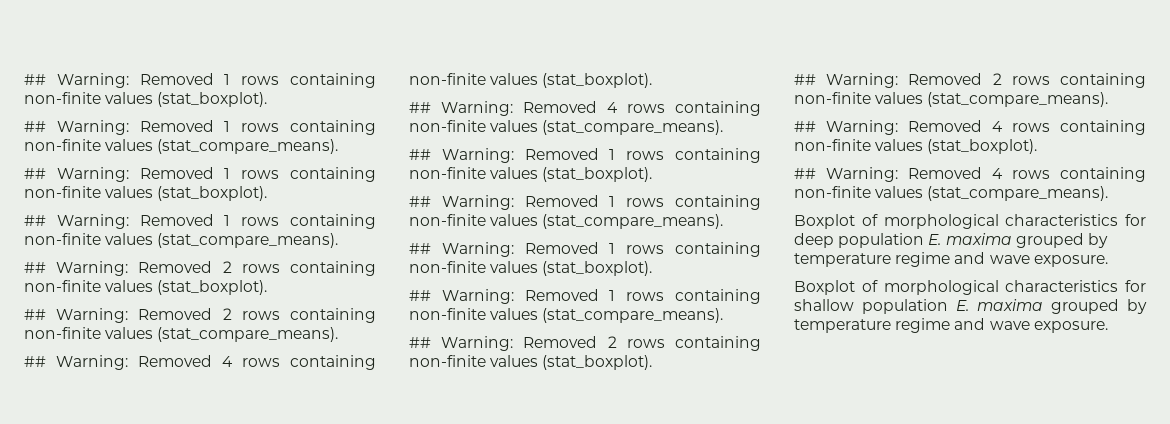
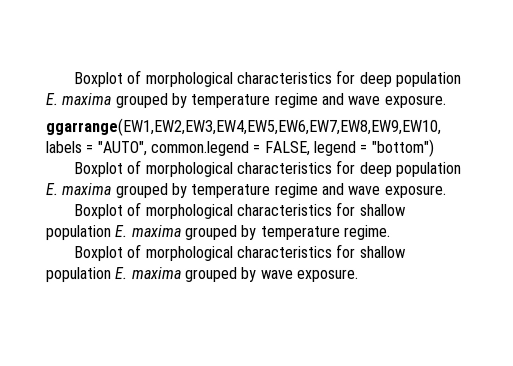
[24,73,376,88] [24,92,268,107] [24,120,376,135] [24,139,339,154] [24,167,376,182] [24,186,268,201] [24,214,376,229] [24,233,339,248] [24,261,376,276] [24,280,268,295] [24,308,376,323] [24,327,339,342] [24,355,376,370] [409,73,653,88] [409,101,761,116] [409,120,724,135] [409,148,761,163] [409,167,653,182] [409,195,761,210] [409,214,724,229] [409,242,761,257] [409,261,653,276] [409,289,761,304] [409,308,724,323] [409,336,761,351] [409,355,653,370] [794,73,1146,88] [794,92,1109,107] [794,120,1146,135] [794,139,1038,154] [794,167,1146,182] [794,186,1109,201] ## Warning: Removed 1 rows containing non-finite values (stat_boxplot). // ## Warning: Removed 1 rows containing non-finite values (stat_compare_means). // ## Warning: Removed 1 rows containing non-finite values (stat_boxplot). // ## Warning: Removed 1 rows containing non-finite values (stat_compare_means). // ## Warning: Removed 2 rows containing non-finite values (stat_boxplot). // ## Warning: Removed 2 rows containing non-finite values (stat_compare_means). // ## Warning: Removed 4 rows containing non-finite values (stat_boxplot). // ## Warning: Removed 4 rows containing non-finite values (stat_compare_means). // ## Warning: Removed 1 rows containing non-finite values (stat_boxplot). // ## Warning: Removed 1 rows containing non-finite values (stat_compare_means). // ## Warning: Removed 1 rows containing non-finite values (stat_boxplot). // ## Warning: Removed 1 rows containing non-finite values (stat_compare_means). // ## Warning: Removed 2 rows containing non-finite values (stat_boxplot). // ## Warning: Removed 2 rows containing non-finite values (stat_compare_means). // ## Warning: Removed 4 rows containing non-finite values (stat_boxplot). // ## Warning: Removed 4 rows containing non-finite values (stat_compare_means). -> [73,69,462,88] [45,92,446,109] [45,117,441,137] [45,138,434,157] Boxplot of morphological characteristics for deep population E. maxima grouped by temperature regime and wave exposure. // ggarrange(EW1,EW2,EW3,EW4,EW5,EW6,EW7,EW8,EW9,EW10, labels = "AUTO", common.legend = FALSE, legend = "bottom")
[895,318,986,333] regime and -> [343,224,391,240] [74,243,406,262] [46,266,258,283] regime. // Boxplot of morphological characteristics for shallow population E. maxima grouped by

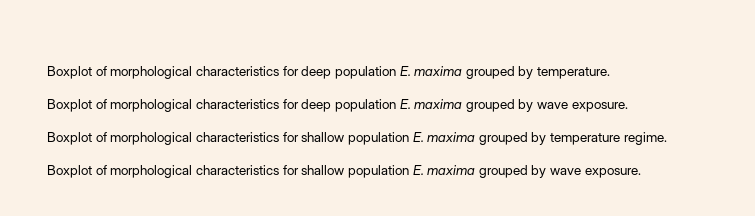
[190,92,446,109] [45,117,441,137] [45,138,434,157] temperature regime and wave exposure. // ggarrange(EW1,EW2,EW3,EW4,EW5,EW6,EW7,EW8,EW9,EW10, labels = "AUTO", common.legend = FALSE, legend = "bottom") -> [537,67,611,79] temperature.
[191,182,345,199] temperature regime and -> (534, 105) none

